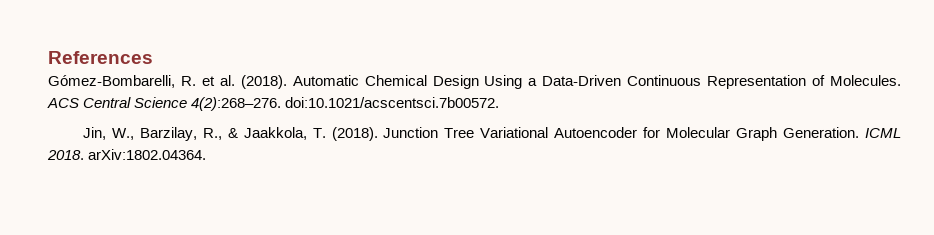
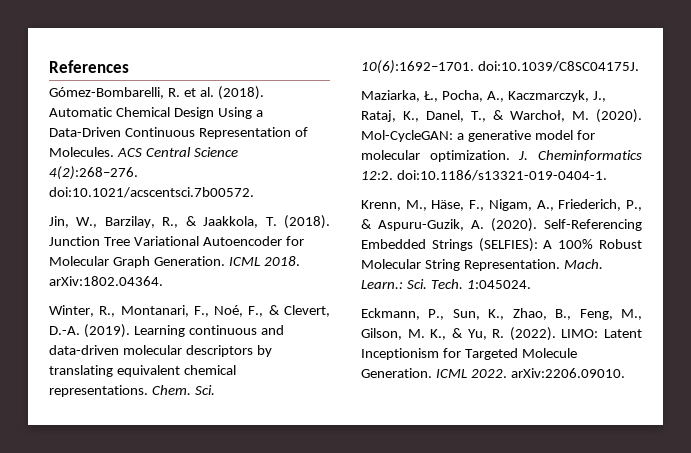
(207, 154) none -> [49,305,330,317] [49,324,284,338] [49,345,272,357] [49,365,236,377] [49,385,215,397] [361,60,639,74] [361,90,606,102] [361,109,642,123] [361,130,595,142] [361,150,642,162] [361,170,607,181] [361,199,642,211] [361,218,642,232] [361,238,642,252] [361,259,603,271] [361,279,531,289] [361,308,642,320] [361,327,642,341] [361,348,577,360] [361,368,625,378] // Winter, R., Montanari, F., Noé, F., & Clevert, D.-A. (2019). Learning continuous and data-driven molecular descriptors by translating equivalent chemical representations. Chem. Sci. 10(6):1692–1701. doi:10.1039/C8SC04175J. // Maziarka, Ł., Pocha, A., Kaczmarczyk, J., Rataj, K., Danel, T., & Warchoł, M. (2020). Mol-CycleGAN: a generative model for molecular optimization. J. Cheminformatics 12:2. doi:10.1186/s13321-019-0404-1. // Krenn, M., Häse, F., Nigam, A., Friederich, P., & Aspuru-Guzik, A. (2020). Self-Referencing Embedded Strings (SELFIES): A 100% Robust Molecular String Representation. Mach. Learn.: Sci. Tech. 1:045024. // Eckmann, P., Sun, K., Zhao, B., Feng, M., Gilson, M. K., & Yu, R. (2022). LIMO: Latent Inceptionism for Targeted Molecule Generation. ICML 2022. arXiv:2206.09010.

